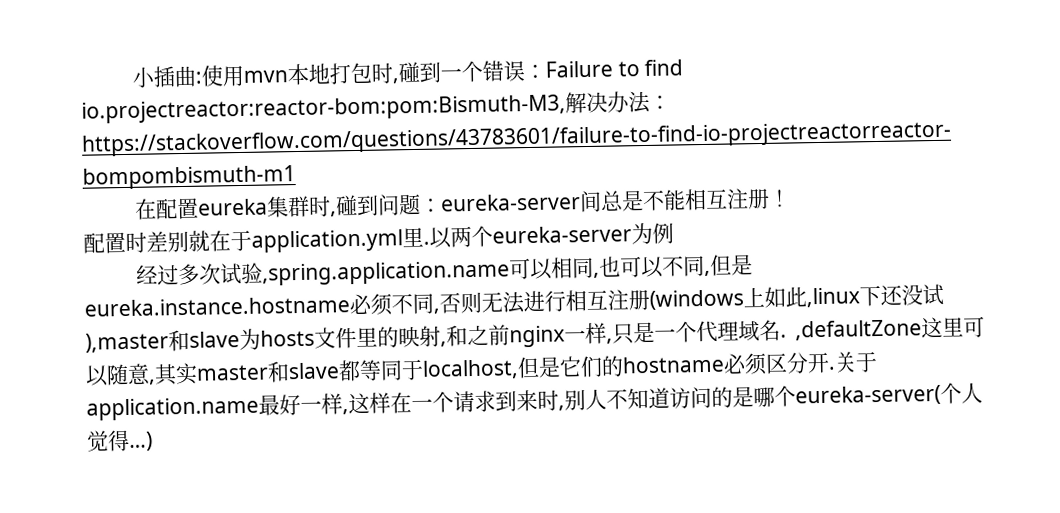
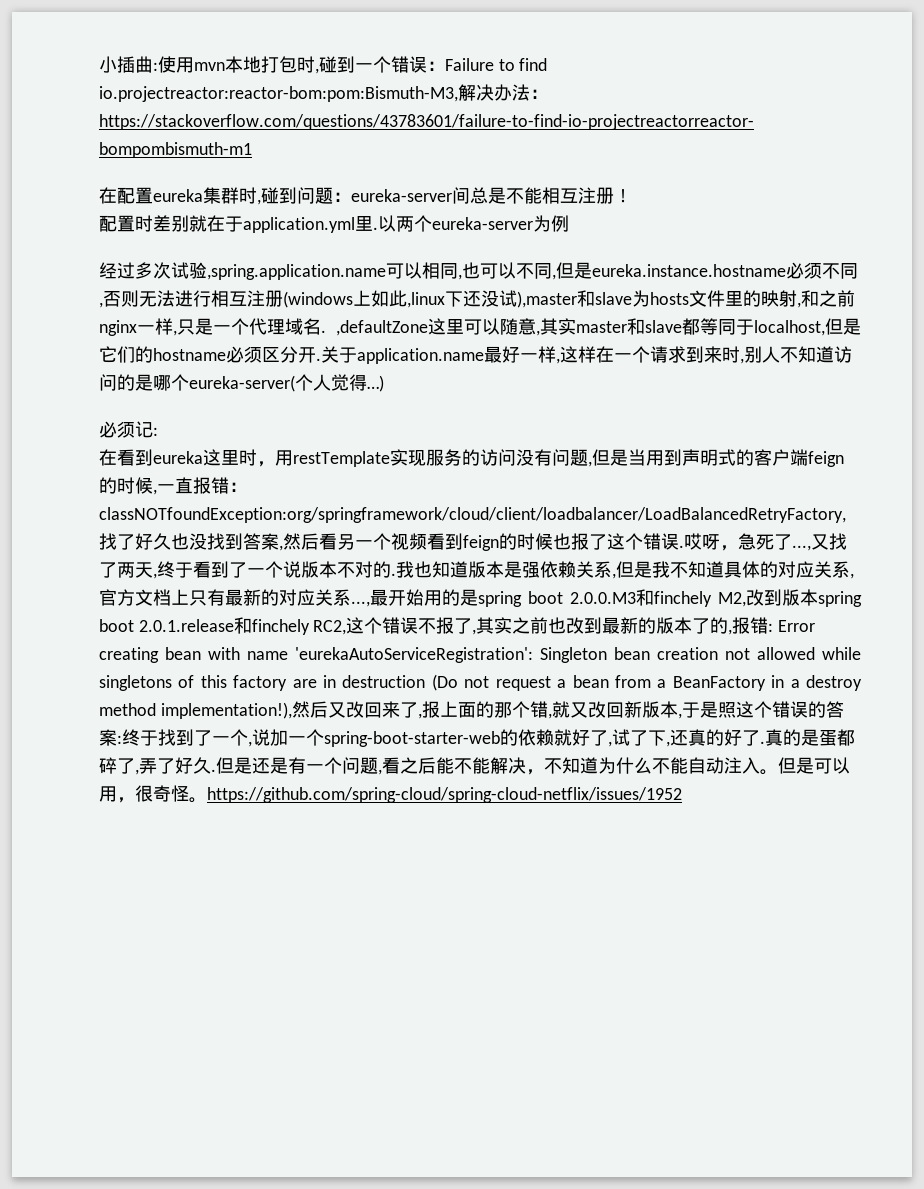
(153, 441) none -> [99,421,158,438] [99,449,844,467] [99,477,247,495] [99,507,846,523] [99,533,847,551] [99,561,854,579] [99,589,862,607] [99,617,816,635] [99,647,861,663] [99,674,862,691] [99,701,844,719] [99,729,855,747] [99,757,850,775] [99,785,682,803] // 必须记: // 在看到eureka这里时，用restTemplate实现服务的访问没有问题,但是当用到声明式的客户端feign的时候,一直报错：classNOTfoundException:org/springframework/cloud/client/loadbalancer/LoadBalancedRetryFactory,找了好久也没找到答案,然后看另一个视频看到feign的时候也报了这个错误.哎呀，急死了...,又找了两天,终于看到了一个说版本不对的.我也知道版本是强依赖关系,但是我不知道具体的对应关系,官方文档上只有最新的对应关系...,最开始用的是spring boot 2.0.0.M3和finchely M2,改到版本spring boot 2.0.1.release和finchely RC2,这个错误不报了,其实之前也改到最新的版本了的,报错: Error creating bean with name 'eurekaAutoServiceRegistration': Singleton bean creation not allowed while singletons of this factory are in destruction (Do not request a bean from a BeanFactory in a destroy method implementation!),然后又改回来了,报上面的那个错,就又改回新版本,于是照这个错误的答案:终于找到了一个,说加一个spring-boot-starter-web的依赖就好了,试了下,还真的好了.真的是蛋都碎了,弄了好久.但是还是有一个问题,看之后能不能解决，不知道为什么不能自动注入。但是可以用，很奇怪。https://github.com/spring-cloud/spring-cloud-netflix/issues/1952

